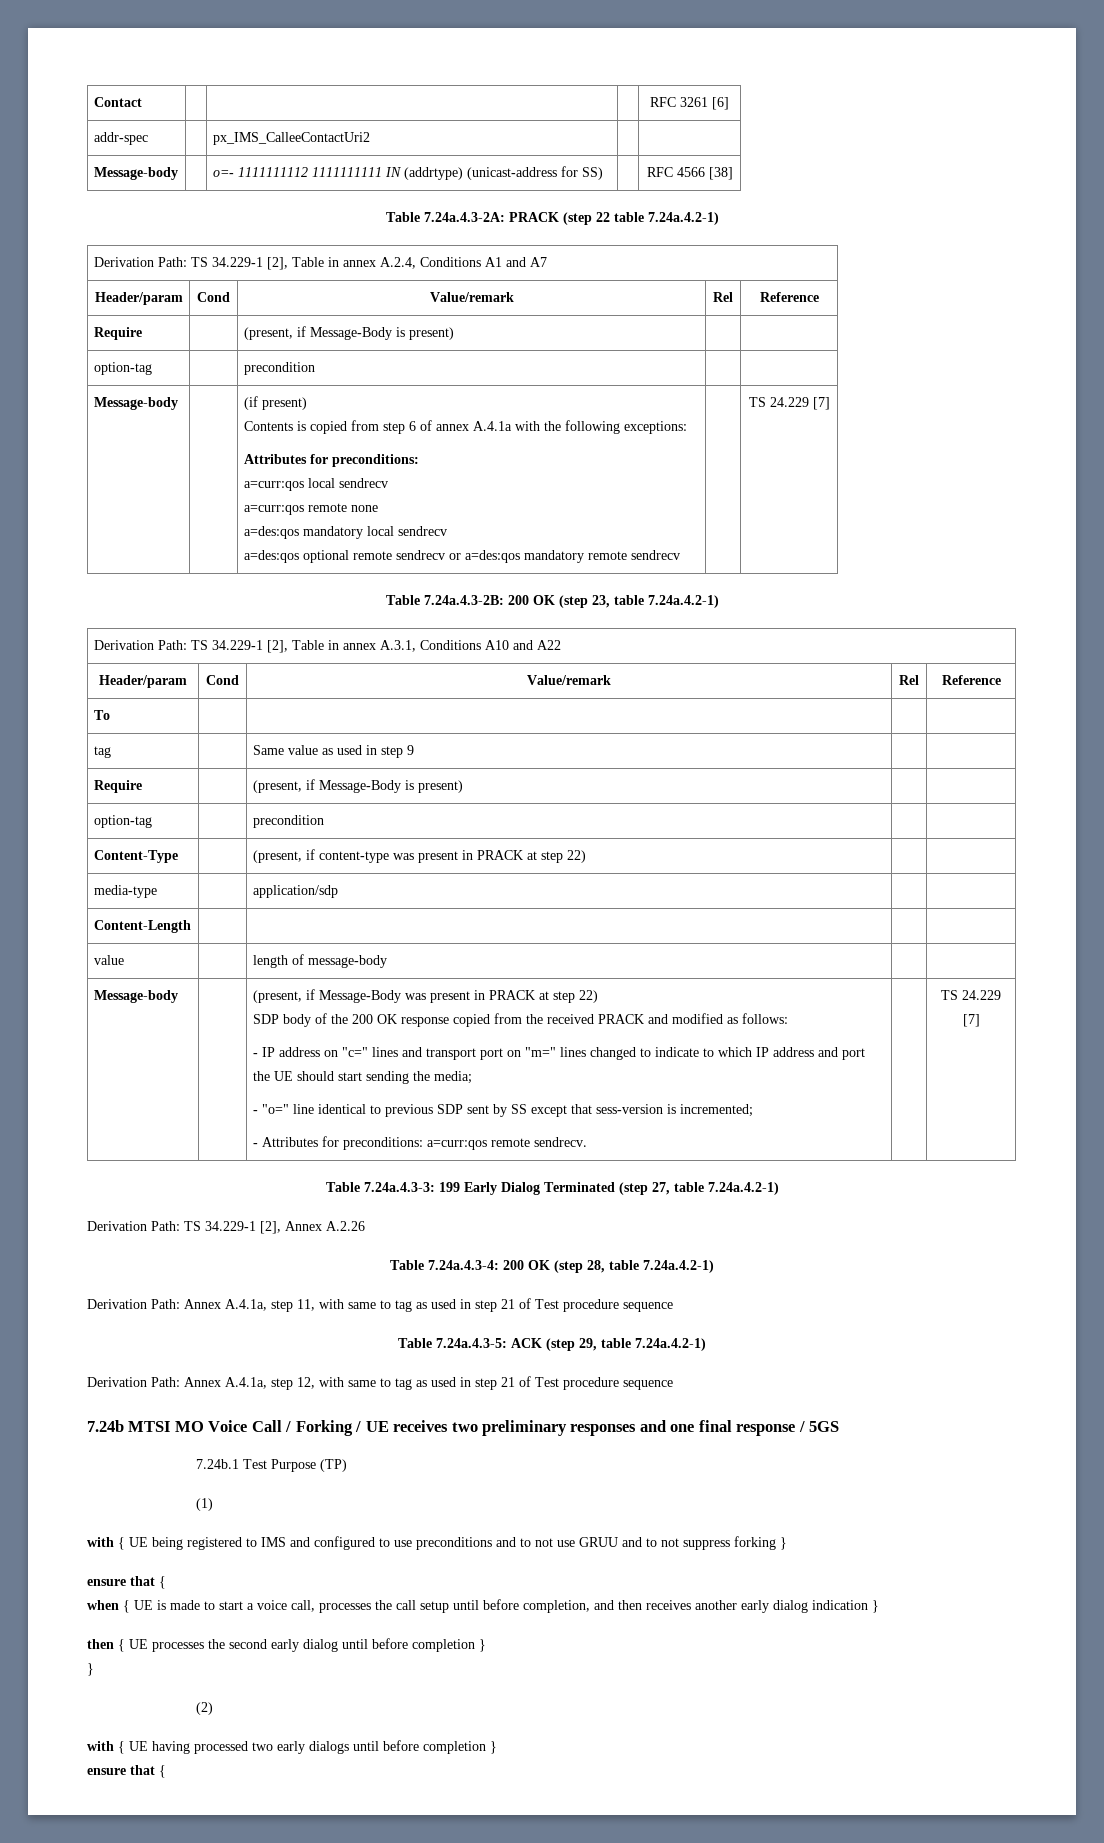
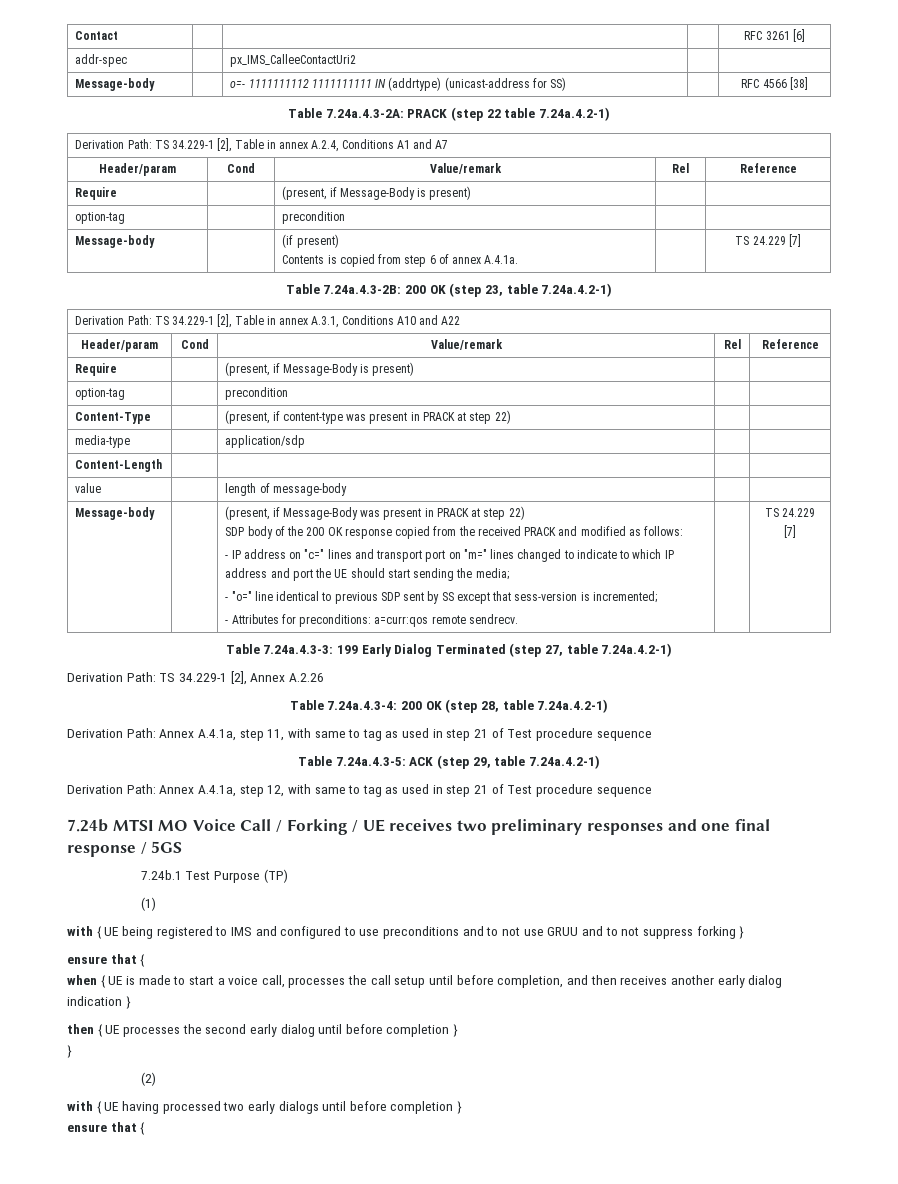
[472,420,687,434] [243,454,419,467] [243,478,388,491] [243,503,378,515] [243,526,447,539] [243,550,680,563] A.4.1a with the following exceptions: // Attributes for preconditions: // a=curr:qos local sendrecv // a=curr:qos remote none // a=des:qos mandatory local sendrecv // a=des:qos optional remote sendrecv or a=des:qos mandatory remote sendrecv -> [484,255,519,264] A.4.1a.
[93,710,110,720] [93,746,111,758] [252,745,414,758] // To | | | | // tag | | Same value as used in step 9 | | -> (819, 344) none

